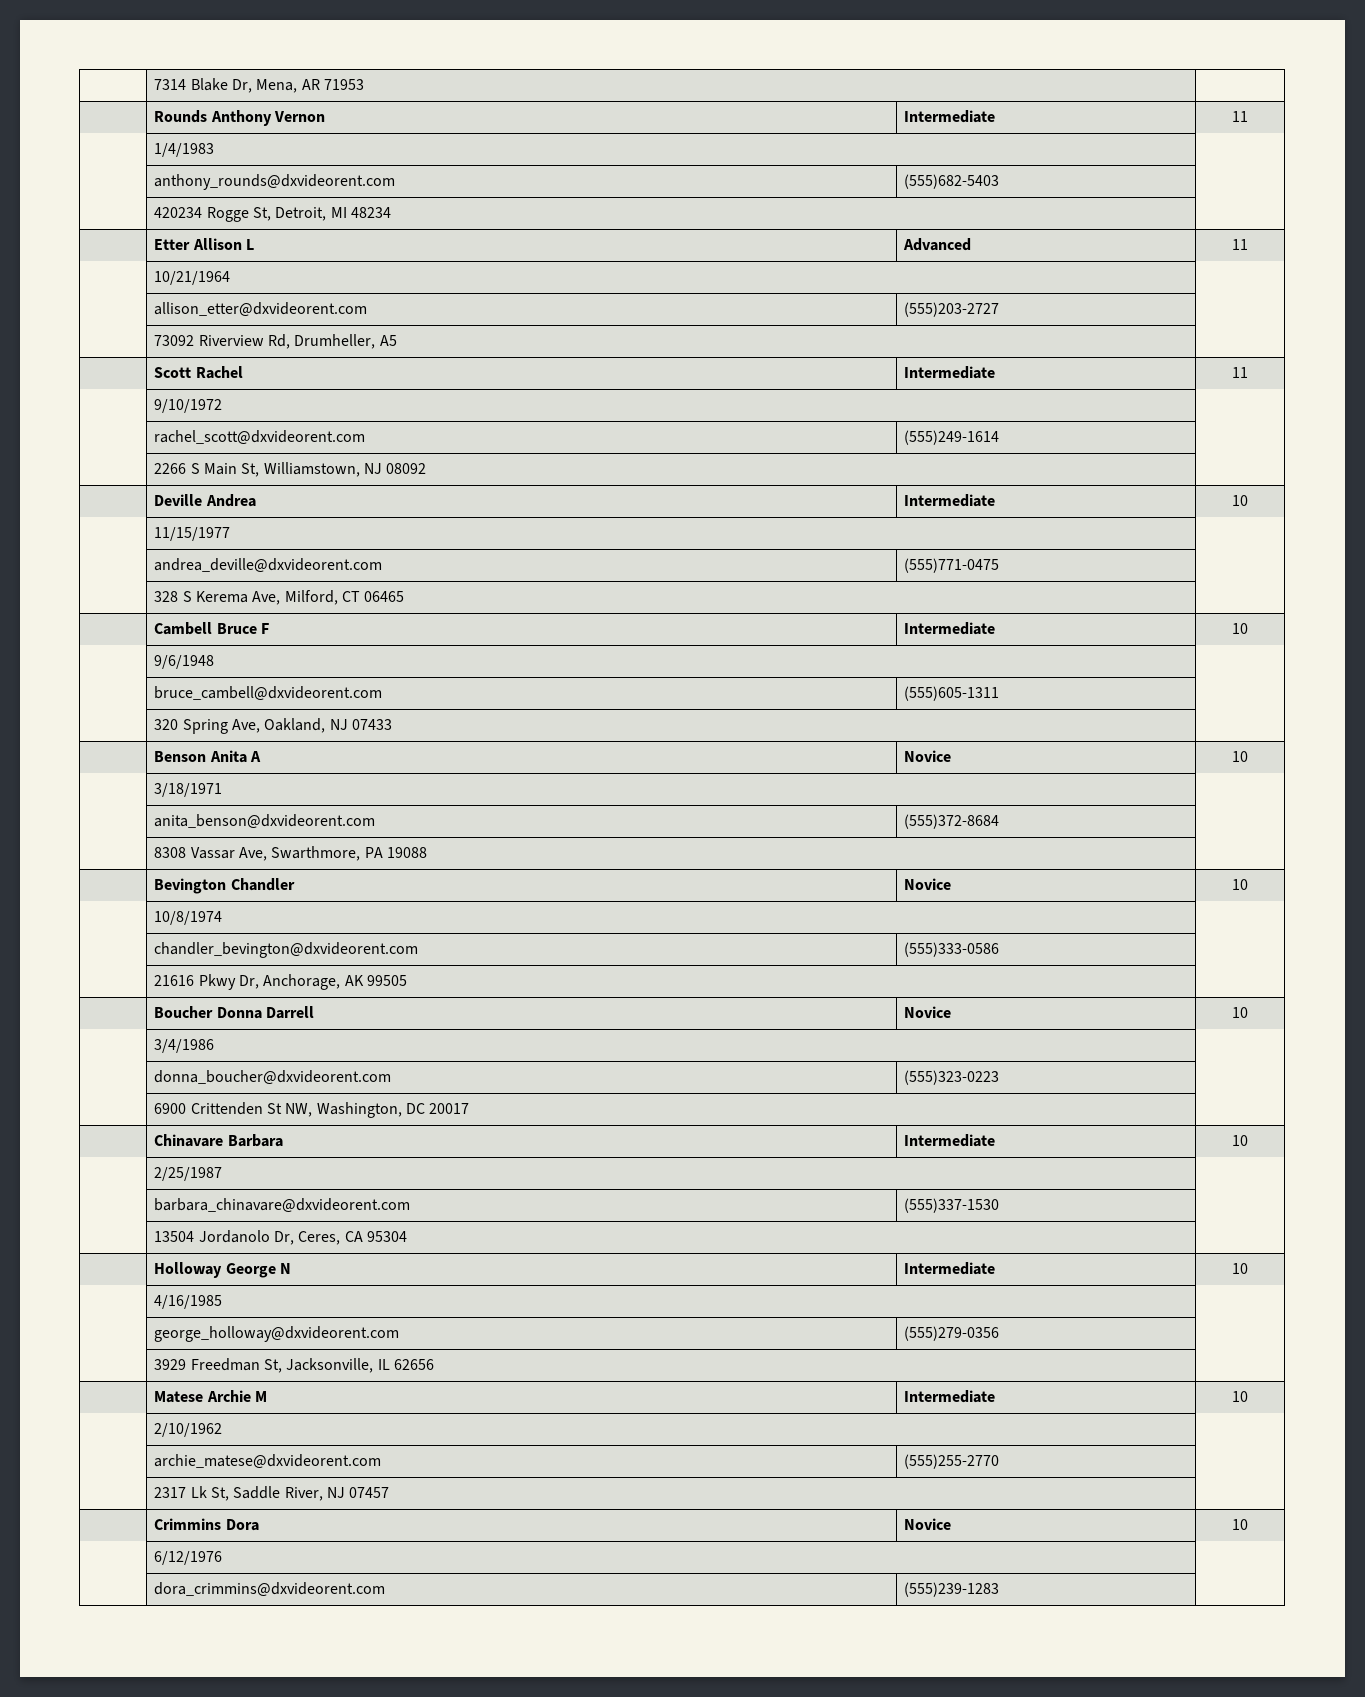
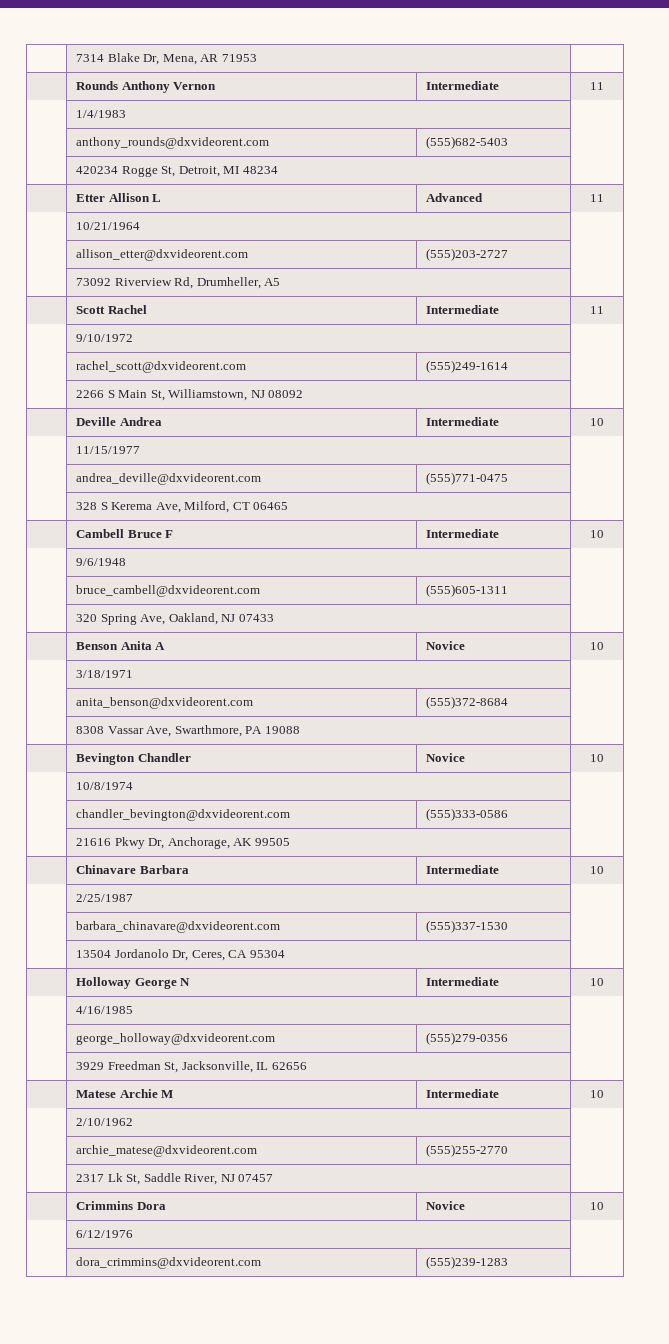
[154,1006,314,1019] [904,1006,952,1018] [1232,1007,1248,1018] [154,1039,215,1053] [154,1070,392,1085] [904,1070,1000,1085] [154,1102,470,1118] // | Boucher Donna Darrell | Novice | 10 // | 3/4/1986 | // | donna_boucher@dxvideorent.com | (555)323-0223 | // | 6900 Crittenden St NW, Washington, DC 20017 | -> (290, 842) none

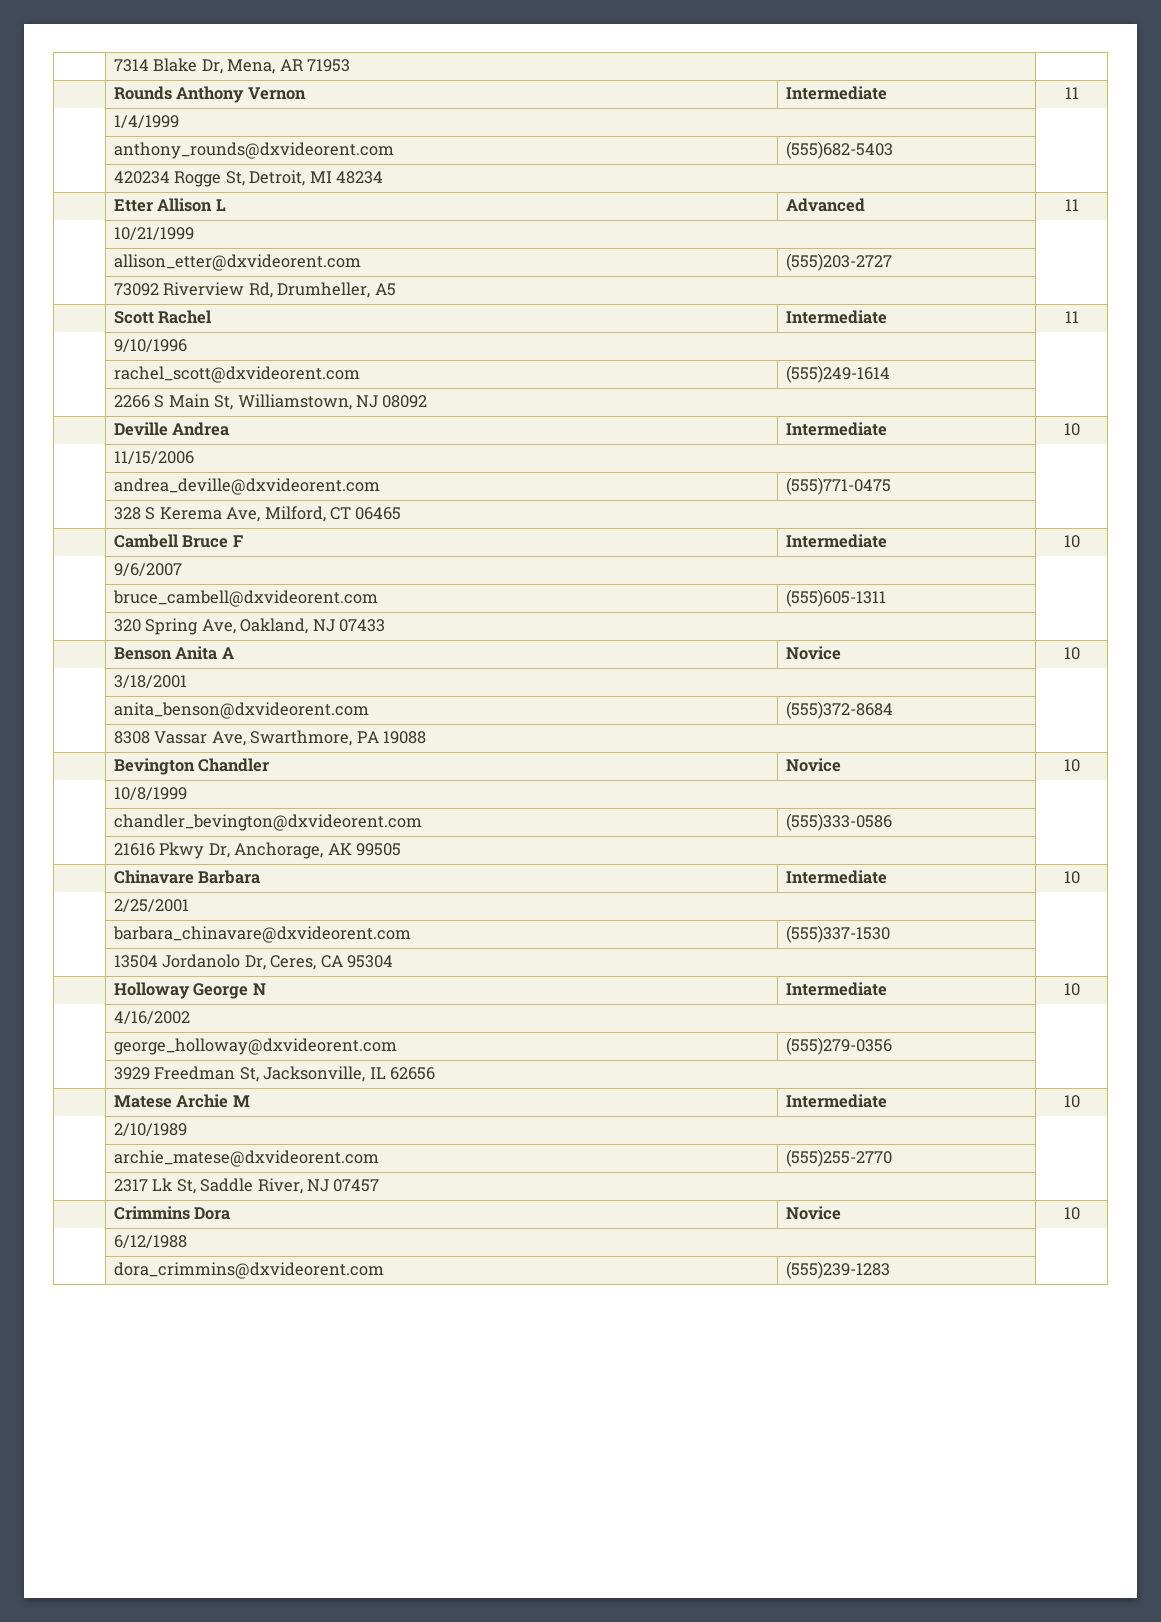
[76,110,127,118] 1/4/1983 -> [113,115,179,129] 1/4/1999
[76,222,141,230] 10/21/1964 -> [113,227,194,241] 10/21/1999
[76,334,134,342] 9/10/1972 -> [113,339,187,353] 9/10/1996
[76,446,141,454] 11/15/1977 -> [113,451,194,465] 11/15/2006
[76,558,127,566] 9/6/1948 -> [113,563,182,577] 9/6/2007
[76,670,134,678] 3/18/1971 -> [113,675,187,689] 3/18/2001
[76,782,134,790] 10/8/1974 -> [113,787,187,801] 10/8/1999
[76,894,134,902] 2/25/1987 -> [113,899,189,913] 2/25/2001
[76,1006,134,1014] 4/16/1985 -> [113,1011,190,1025] 4/16/2002
[76,1118,134,1126] 2/10/1962 -> [113,1123,187,1137] 2/10/1989
[76,1230,134,1238] 6/12/1976 -> [113,1235,187,1249] 6/12/1988

